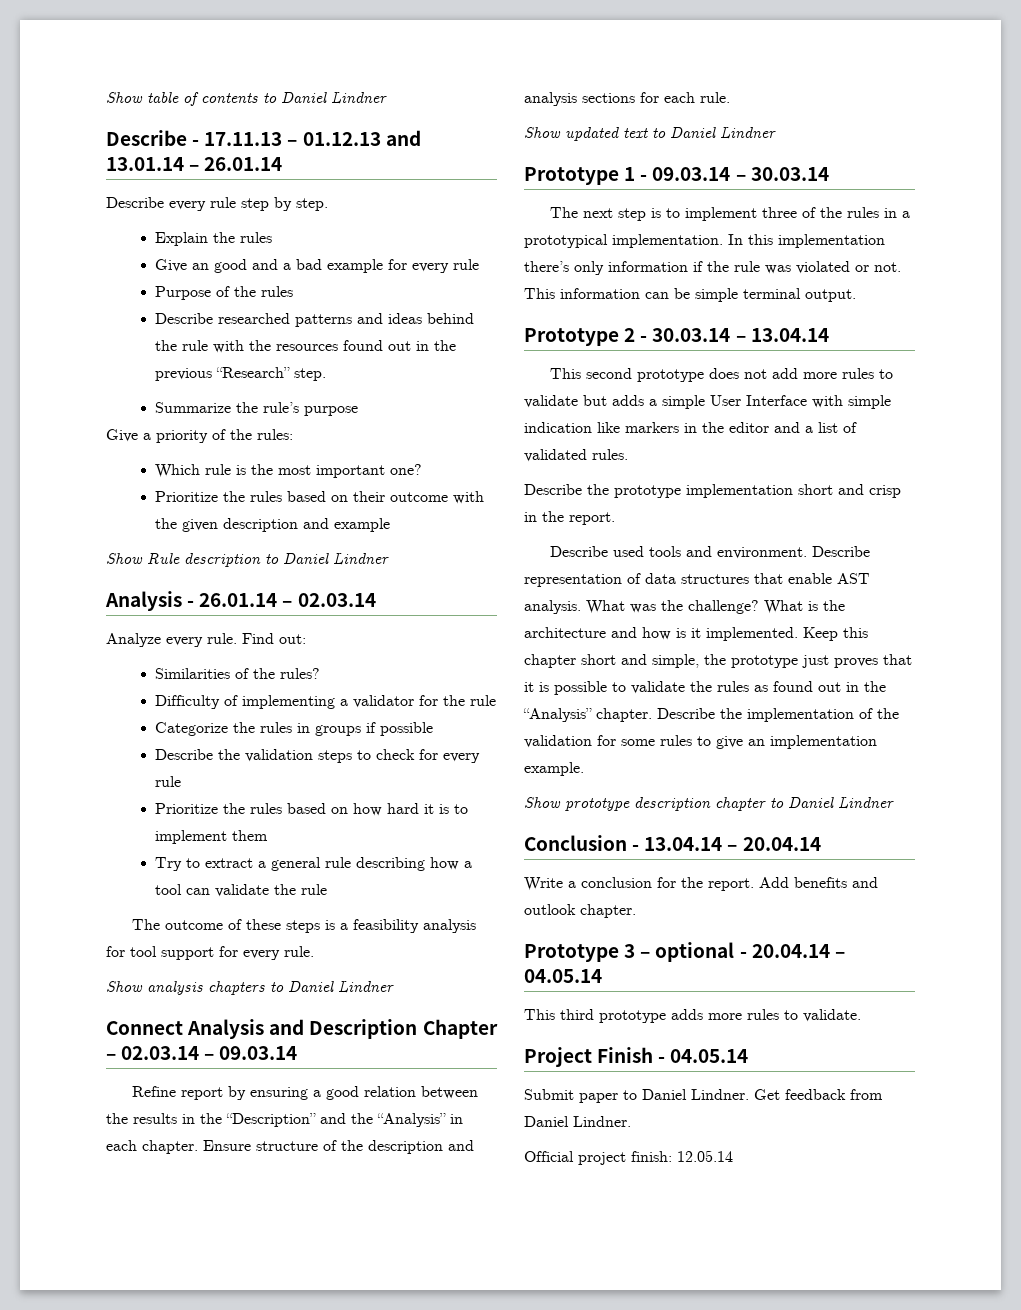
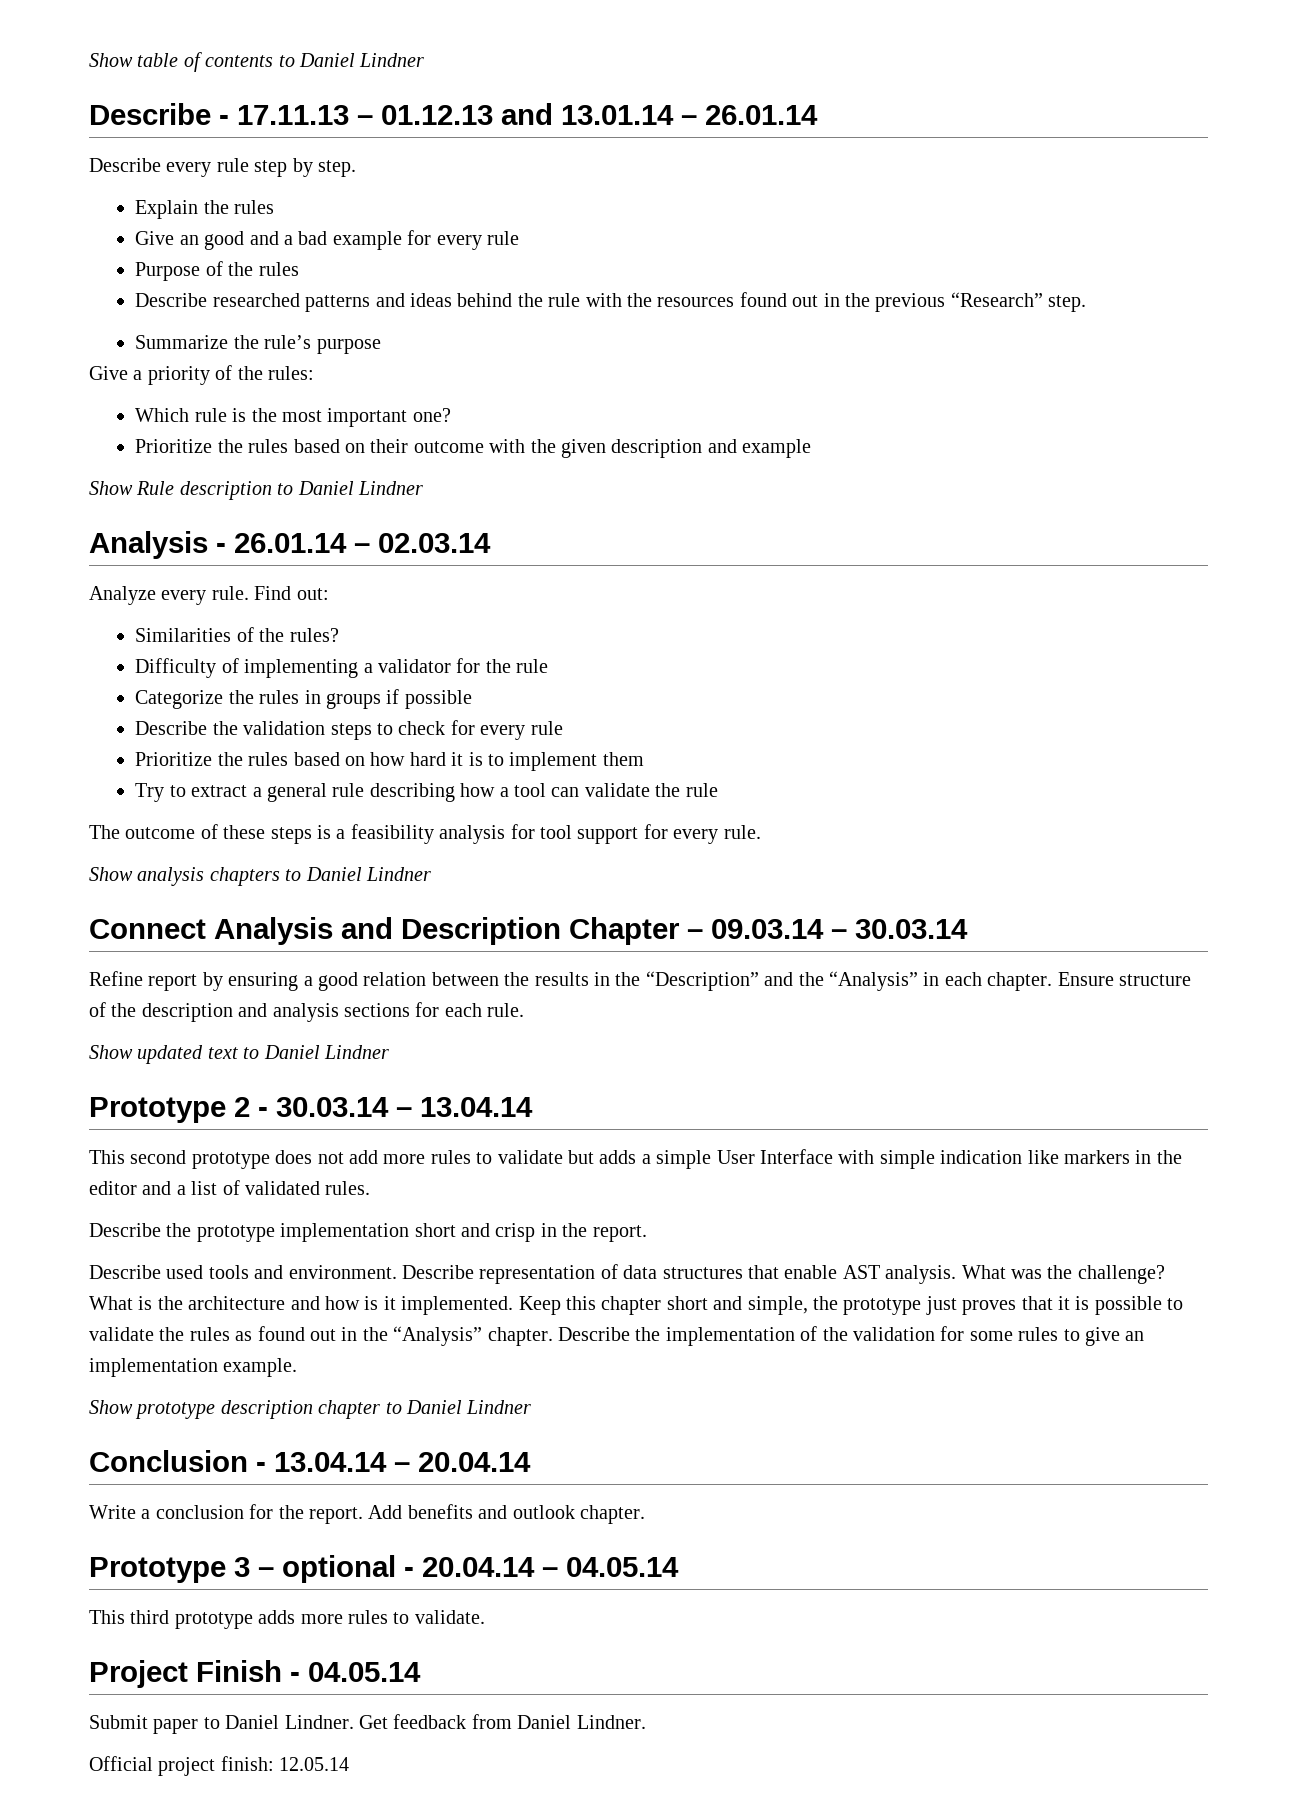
[121,1046,298,1060] 02.03.14 – 09.03.14 -> [711,919,968,939] 09.03.14 – 30.03.14
[524,167,829,185] [550,207,911,221] [524,234,885,248] [524,261,901,275] [524,288,856,302] // Prototype 1 - 09.03.14 – 30.03.14 // The next step is to implement three of the rules in a prototypical implementation. In this implementation there’s only information if the rule was violated or not. This information can be simple terminal output. -> (389, 1052) none

